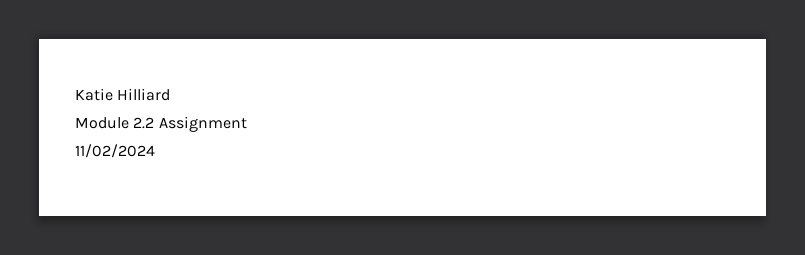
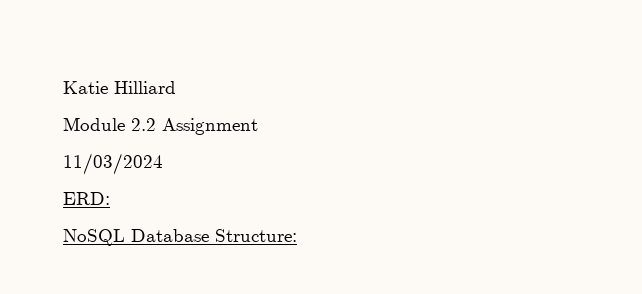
[75,144,155,158] 11/02/2024 -> [63,153,163,175] [63,192,110,205] [63,229,297,246] 11/03/2024 // ERD: // NoSQL Database Structure:

